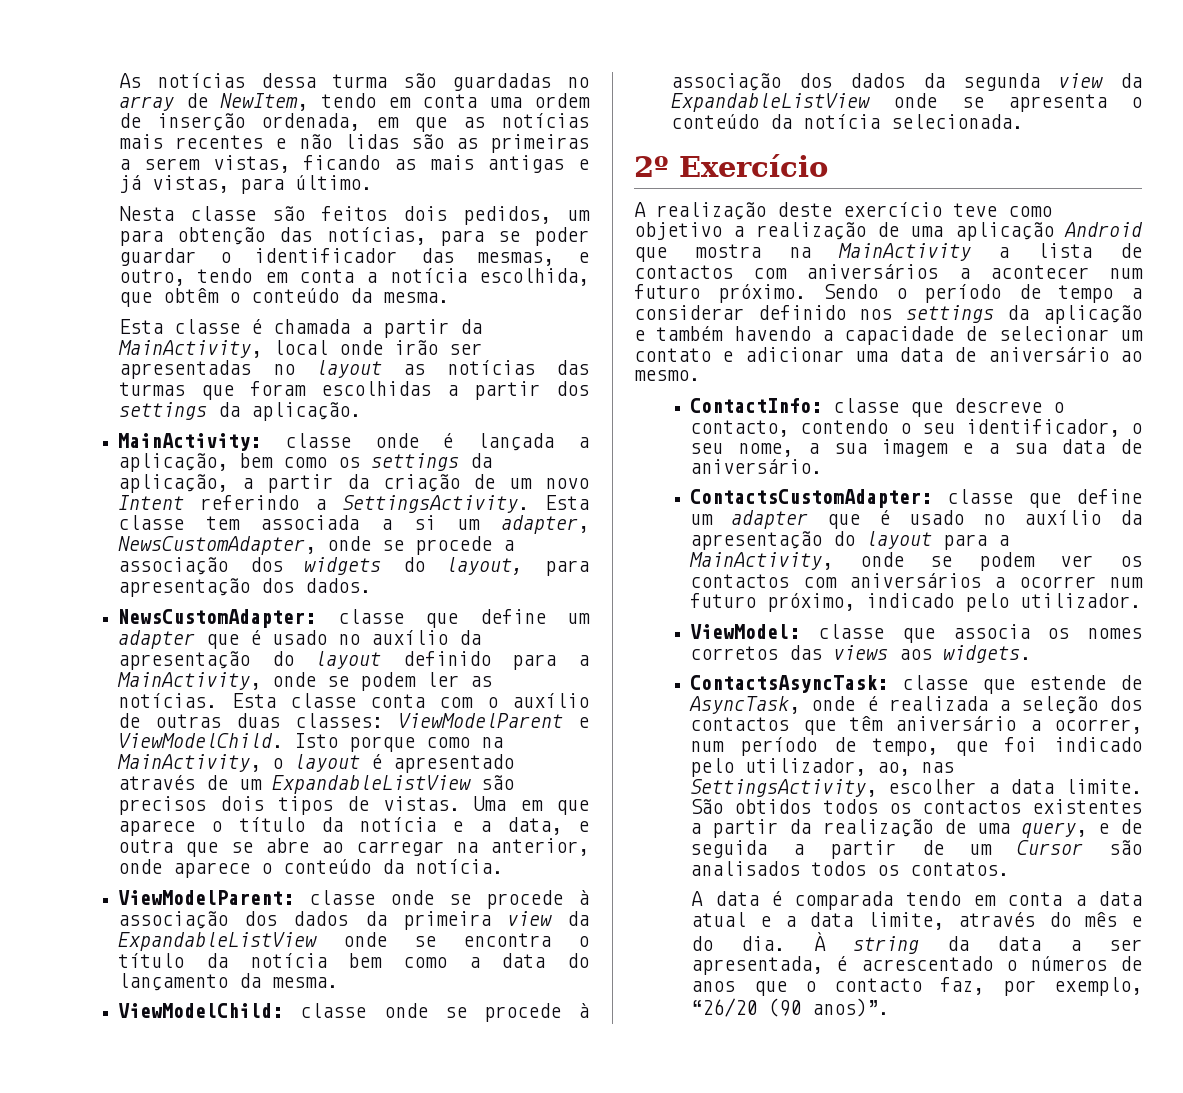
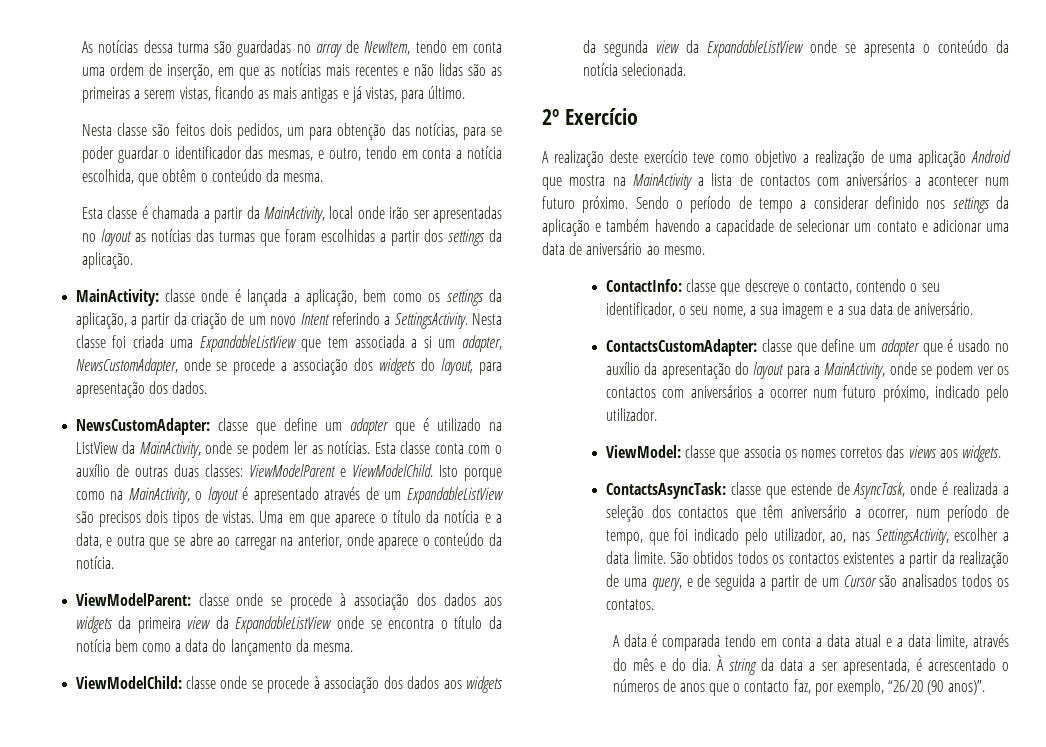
[157,113,361,131] inserção ordenada, -> [167,63,214,80] inserção,
[545,495,589,510] [118,515,185,530] Esta classe -> [471,313,502,325] [75,335,322,352] Nesta classe foi criada uma ExpandableListView que
[272,630,482,645] [118,651,589,670] usado no auxílio da apresentação do layout definido para a -> [436,418,502,431] [75,441,136,454] utilizado na ListView da
(349, 918) none -> [484,597,502,606] [75,616,113,633] aos widgets
(906, 80) none -> [443,676,503,693] aos widgets

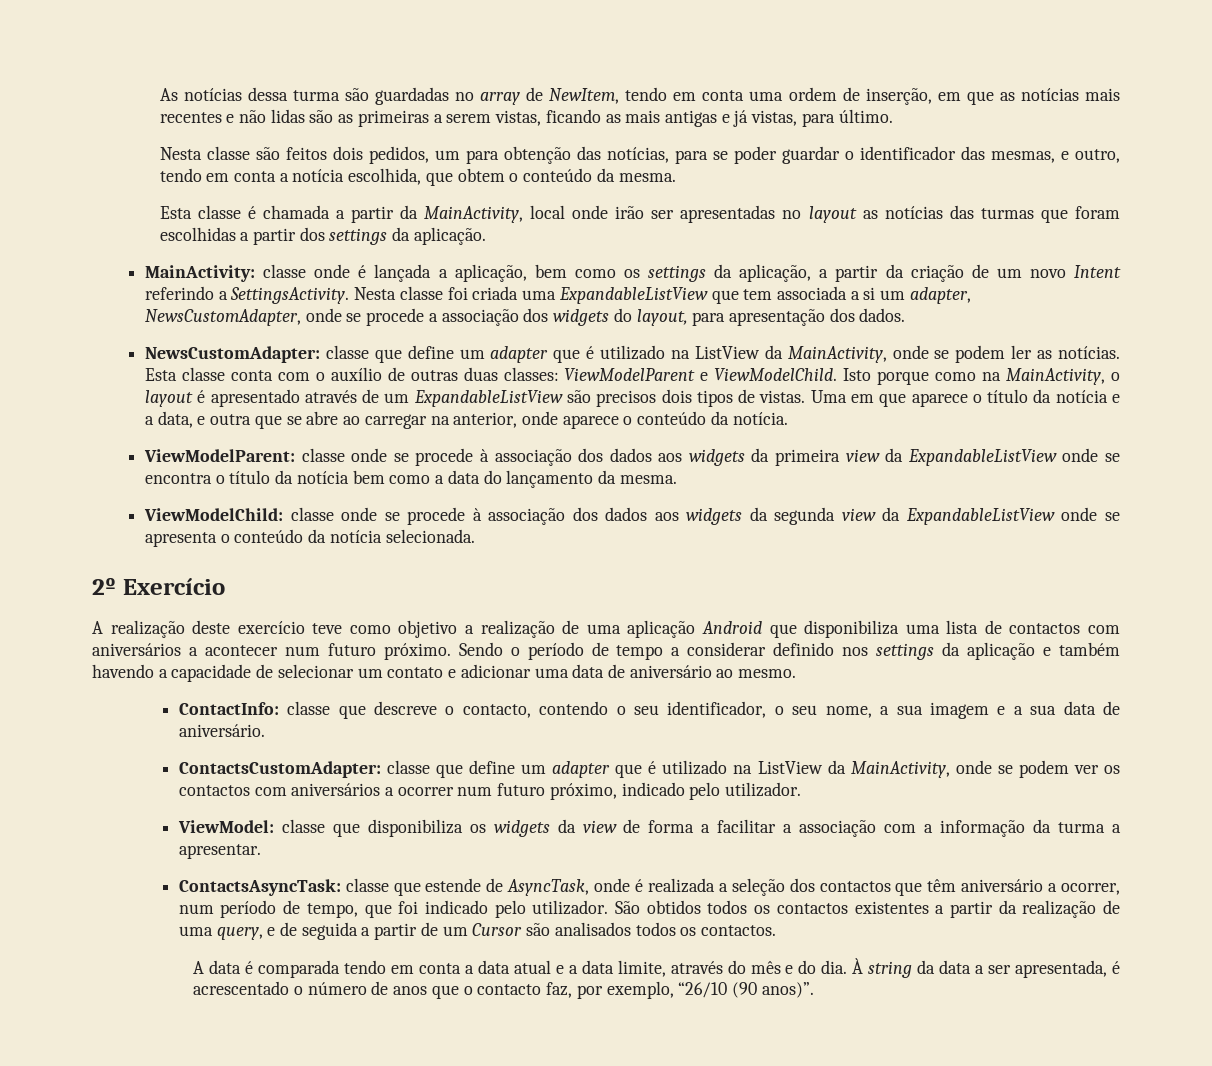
[162,169,197,182] obtêm -> [457,168,505,182] obtem
[569,173,704,190] mostra na MainActivity a -> [804,620,940,638] disponibiliza uma
[958,339,1009,352] [606,362,821,379] usado no auxílio da apresentação do layout para a -> [662,760,846,775] utilizado na ListView da
[743,445,1001,462] associa os nomes corretos das views aos widgets. -> [367,819,1121,837] [178,844,261,859] disponibiliza os widgets da view de forma a facilitar a associação com a informação da turma a apresentar.
[773,528,1009,545] [606,551,666,564] utilizador, ao, nas SettingsActivity, escolher a data limite. -> [532,900,609,915] utilizador.
[606,599,655,610] contatos. -> [700,925,776,936] contactos.
[612,679,659,692] números -> [307,982,367,995] número
[888,680,924,692] “26/20 -> [678,982,728,998] “26/10

